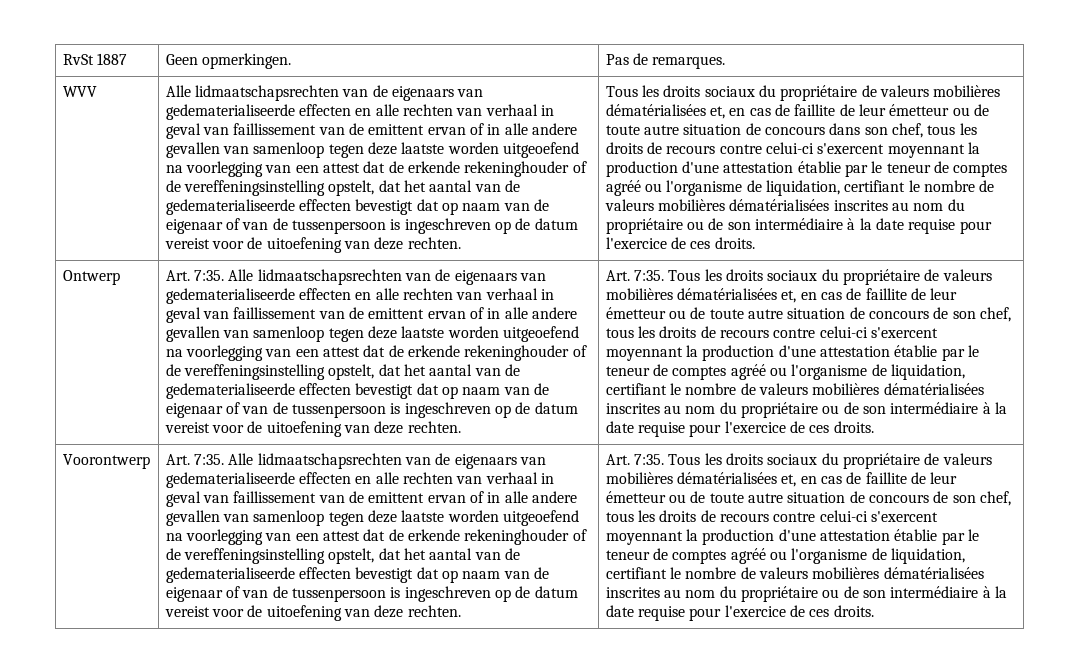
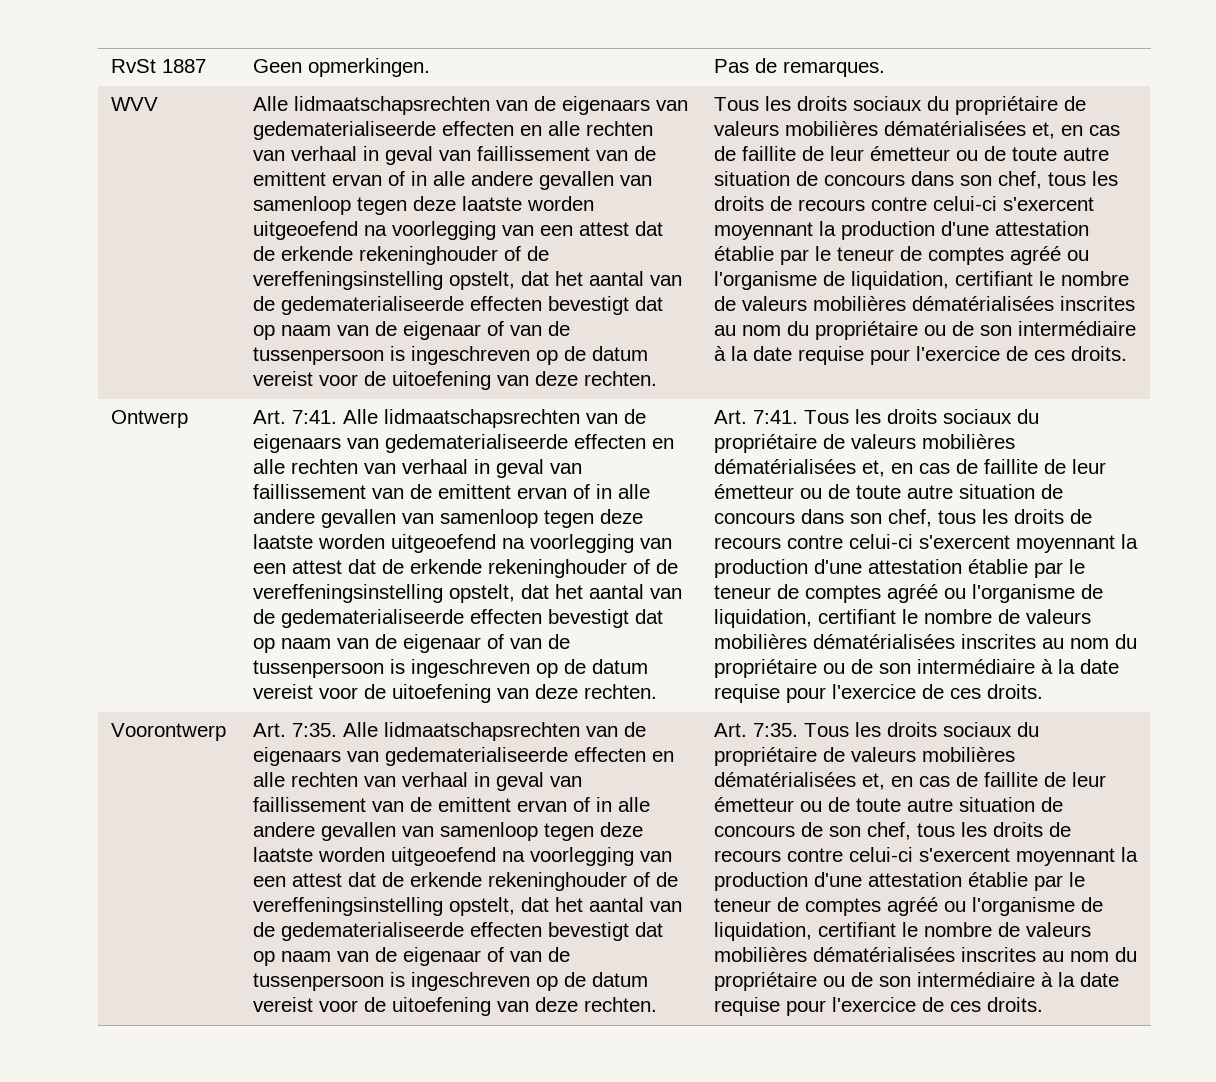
[194,270,225,281] 7:35. -> [292,410,338,424] 7:41.
[634,270,665,281] 7:35. -> [753,410,799,424] 7:41.
[933,307,949,319] de -> [801,509,845,524] dans

